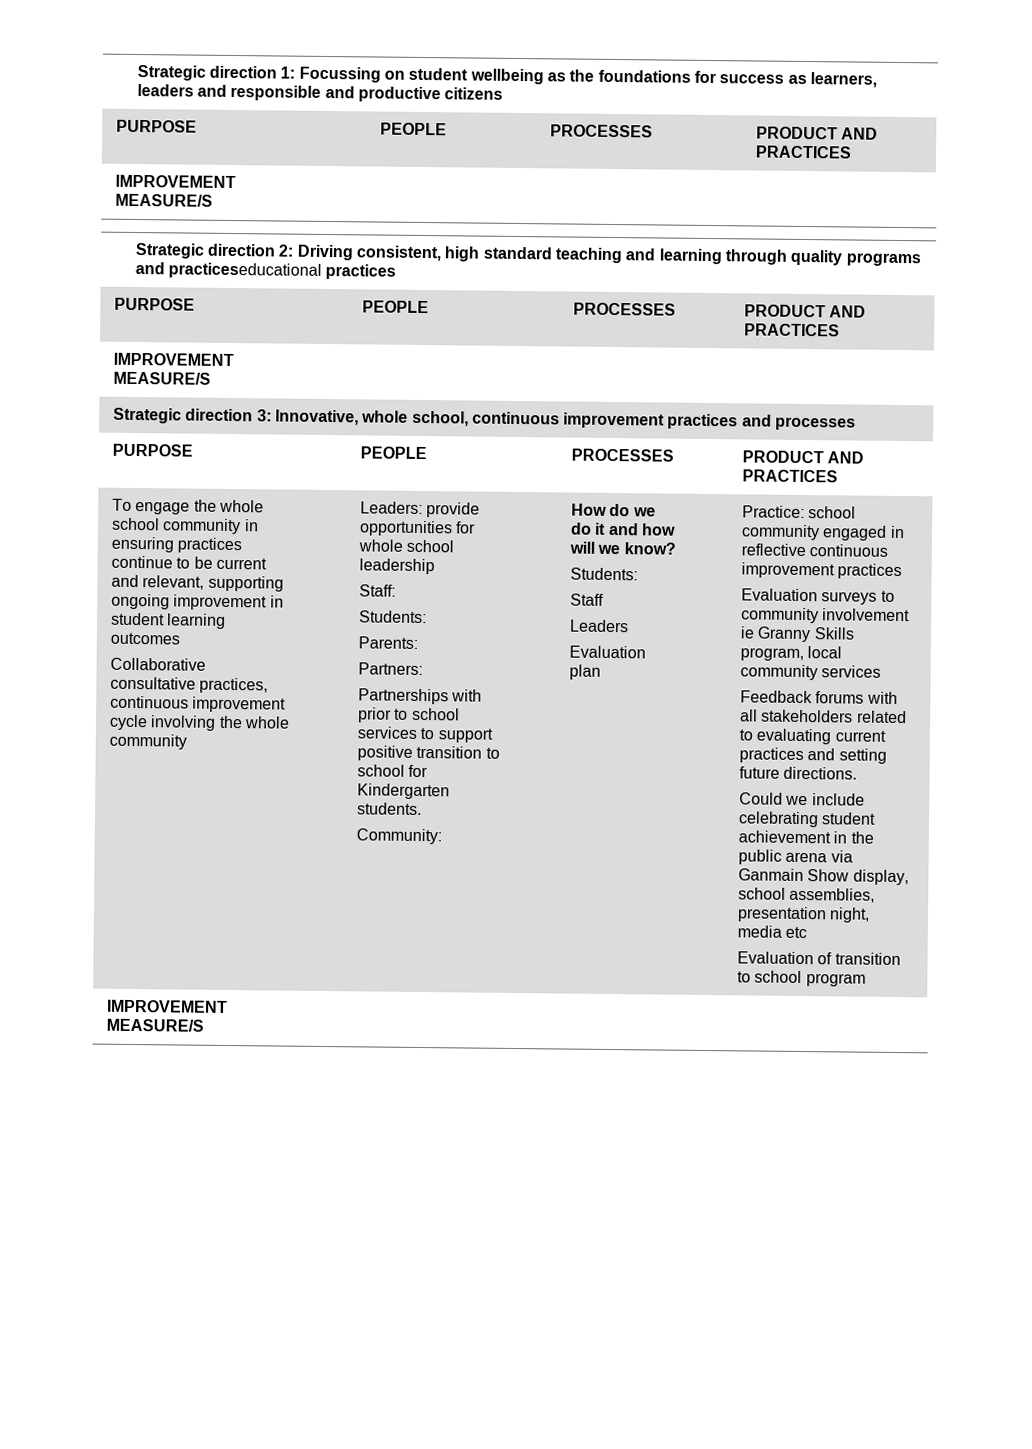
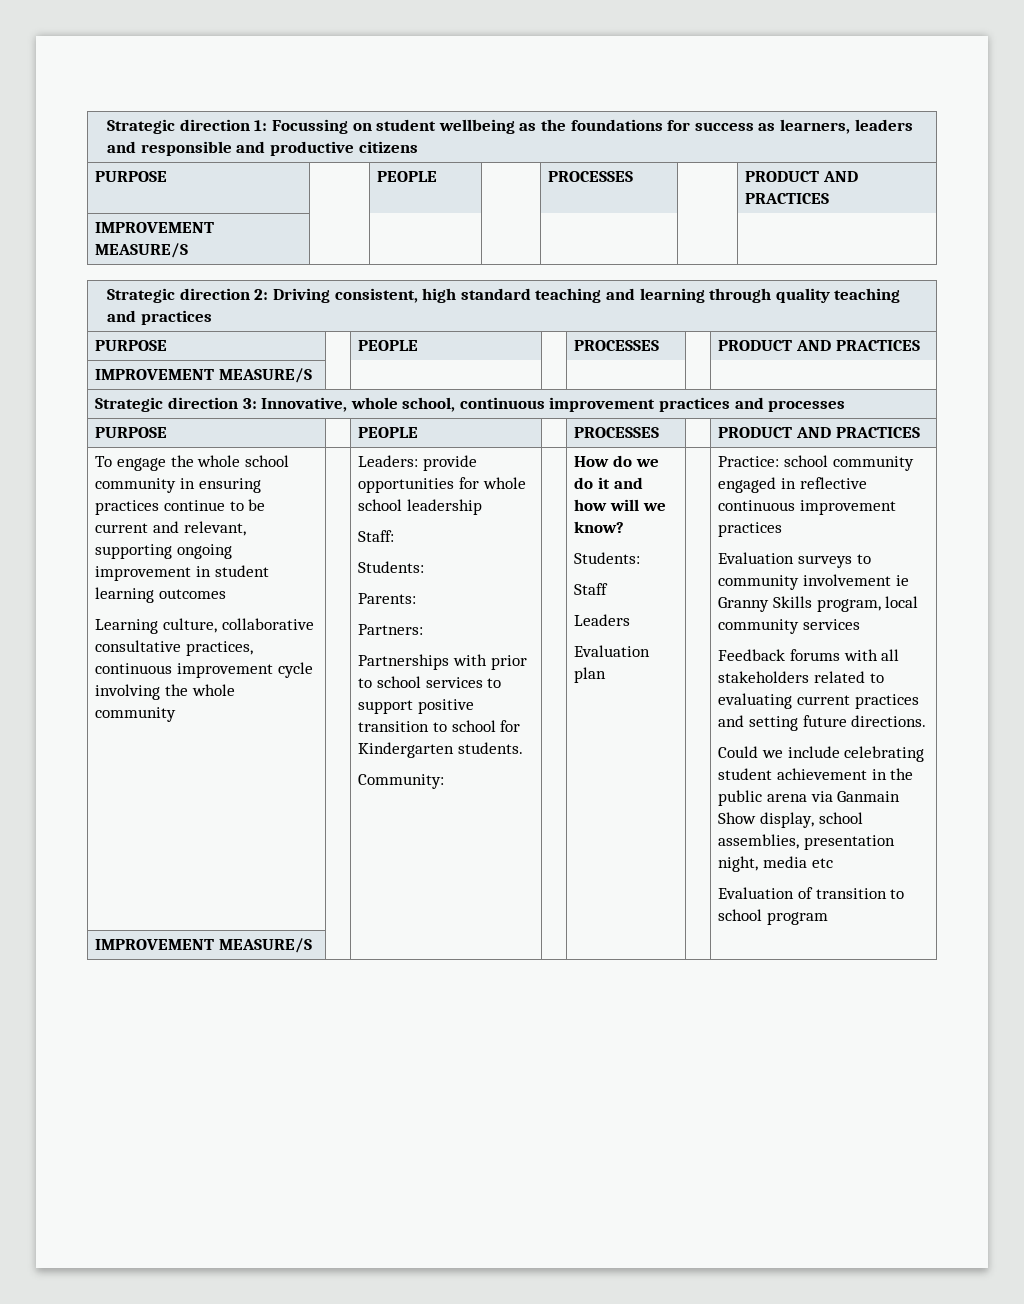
[845,252,921,267] [134,261,323,279] programs and practiceseducational -> [834,288,901,303] [107,310,137,322] teaching and
[109,657,206,671] Collaborative -> [95,618,314,634] Learning culture, collaborative

